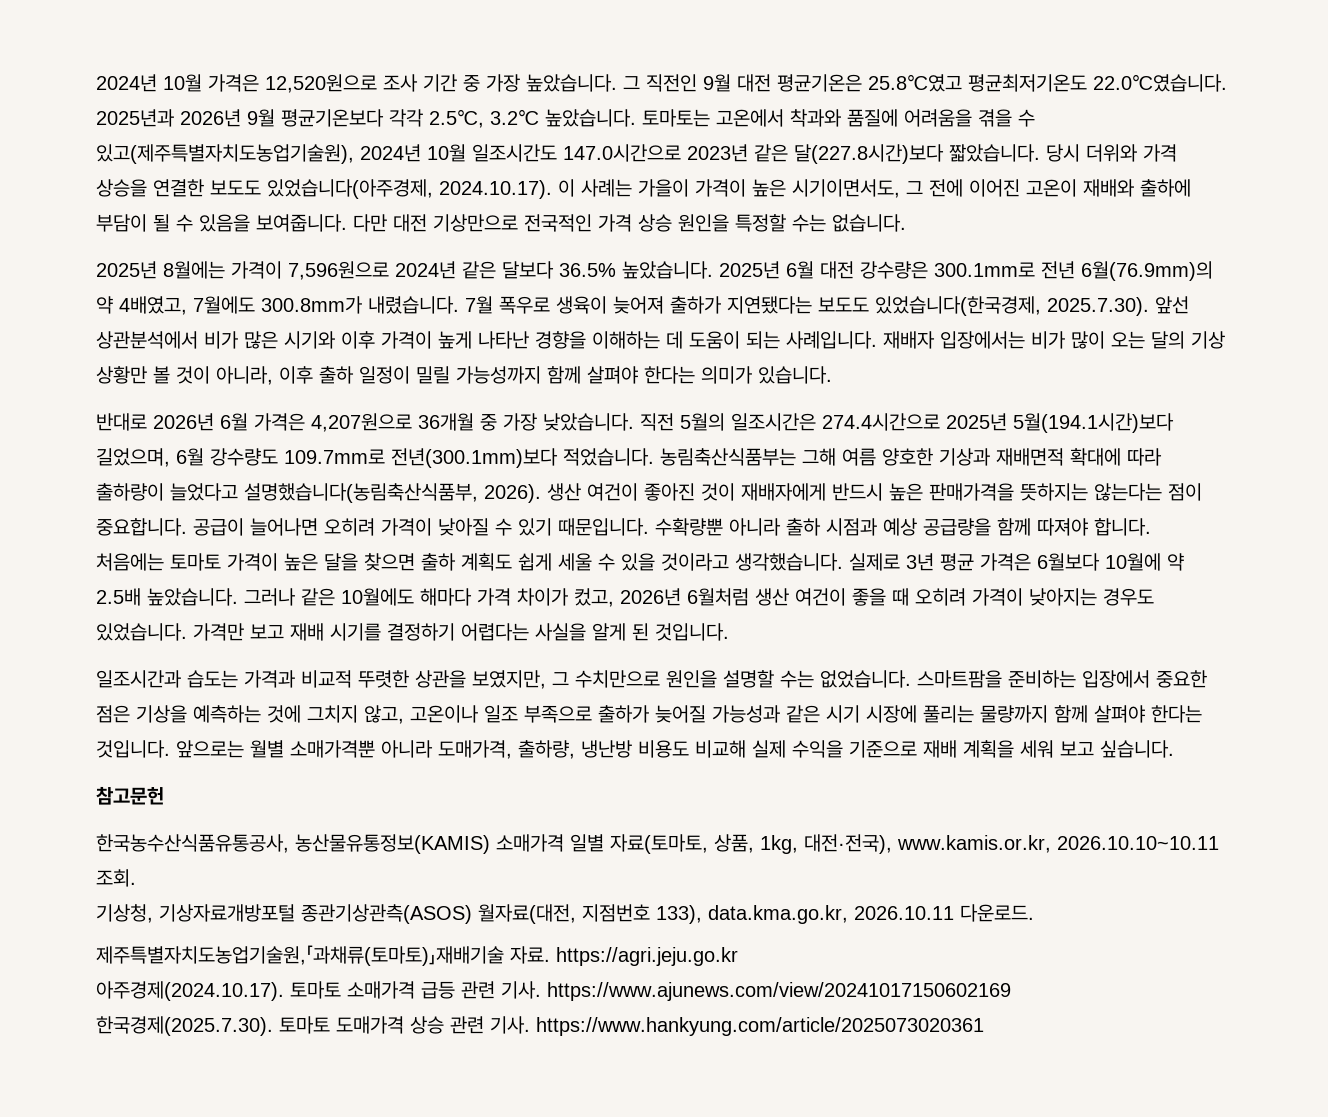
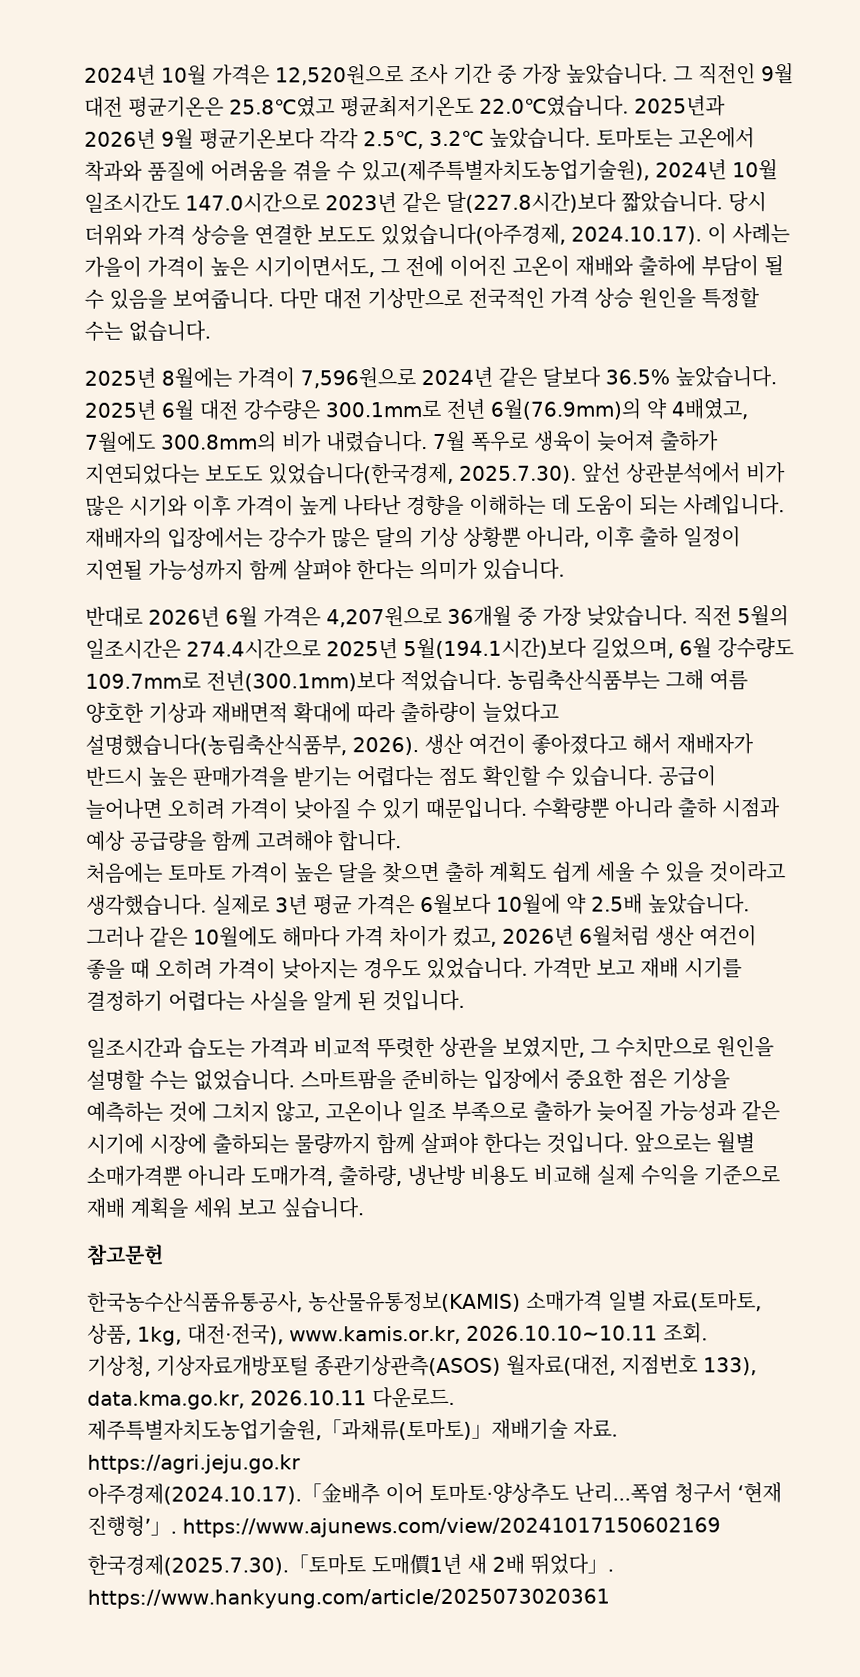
[261,296,362,314] 300.8mm가 -> [161,431,322,453] 300.8mm의 비가
[727,296,812,314] 지연됐다는 -> [85,463,200,485] 지연되었다는
[883,331,1225,349] [96,366,210,384] 재배자 입장에서는 비가 많이 오는 달의 기상 상황만 볼 것이 -> [85,526,521,549] 재배자의 입장에서는 강수가 많은 달의 기상 상황뿐
[416,366,450,384] 밀릴 -> [85,559,143,581] 지연될
[644,483,1202,501] [96,518,187,536] 좋아진 것이 재배자에게 반드시 높은 판매가격을 뜻하지는 않는다는 점이 중요합니다. -> [531,733,754,755] [85,765,653,788] 좋아졌다고 해서 재배자가 반드시 높은 판매가격을 받기는 어렵다는 점도 확인할 수 있습니다.
[1037,518,1088,536] 따져야 -> [255,830,334,852] 고려해야
[826,705,974,723] 시기 시장에 풀리는 -> [86,1133,289,1155] 시기에 시장에 출하되는
[290,981,1011,1001] [96,1016,530,1036] 토마토 소매가격 급등 관련 기사. https://www.ajunews.com/view/20241017150602169 // 한국경제(2025.7.30). 토마토 도매가격 상승 관련 기사. -> [301,1482,782,1505] [87,1515,721,1538] [87,1553,614,1576] 「金배추 이어 토마토·양상추도 난리...폭염 청구서 ‘현재 진행형’」. https://www.ajunews.com/view/20241017150602169 // 한국경제(2025.7.30).「토마토 도매價1년 새 2배 뛰었다」.

